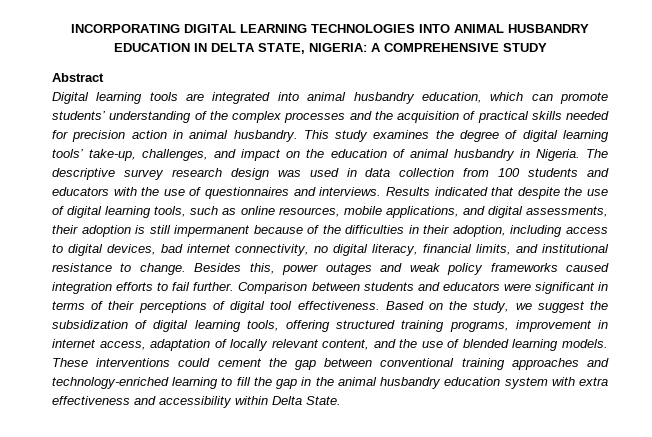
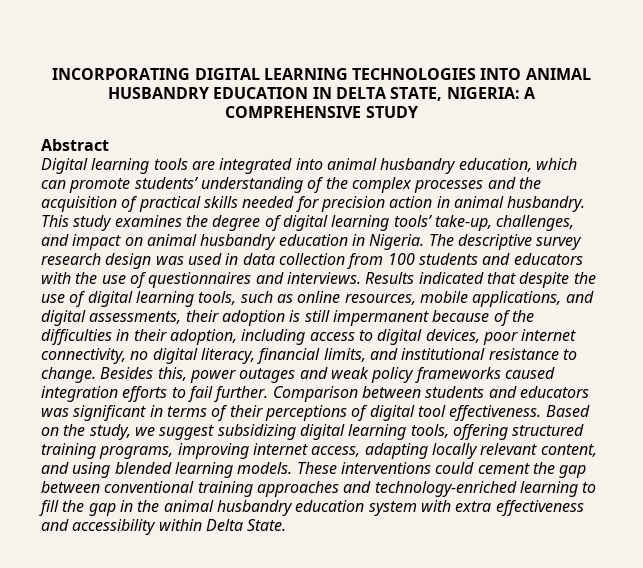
[306,149,515,161] the education of animal husbandry -> [146,234,348,250] animal husbandry education
[161,244,183,253] bad -> [482,331,518,345] poor
[503,283,531,291] were -> [41,408,69,417] was
[590,301,608,310] [52,320,148,329] the subsidization of -> [217,424,296,440] subsidizing
[515,320,608,332] [52,339,227,351] improvement in internet access, adaptation of -> [177,443,428,459] improving internet access, adapting
[399,339,460,348] the use of -> [72,462,111,478] using

